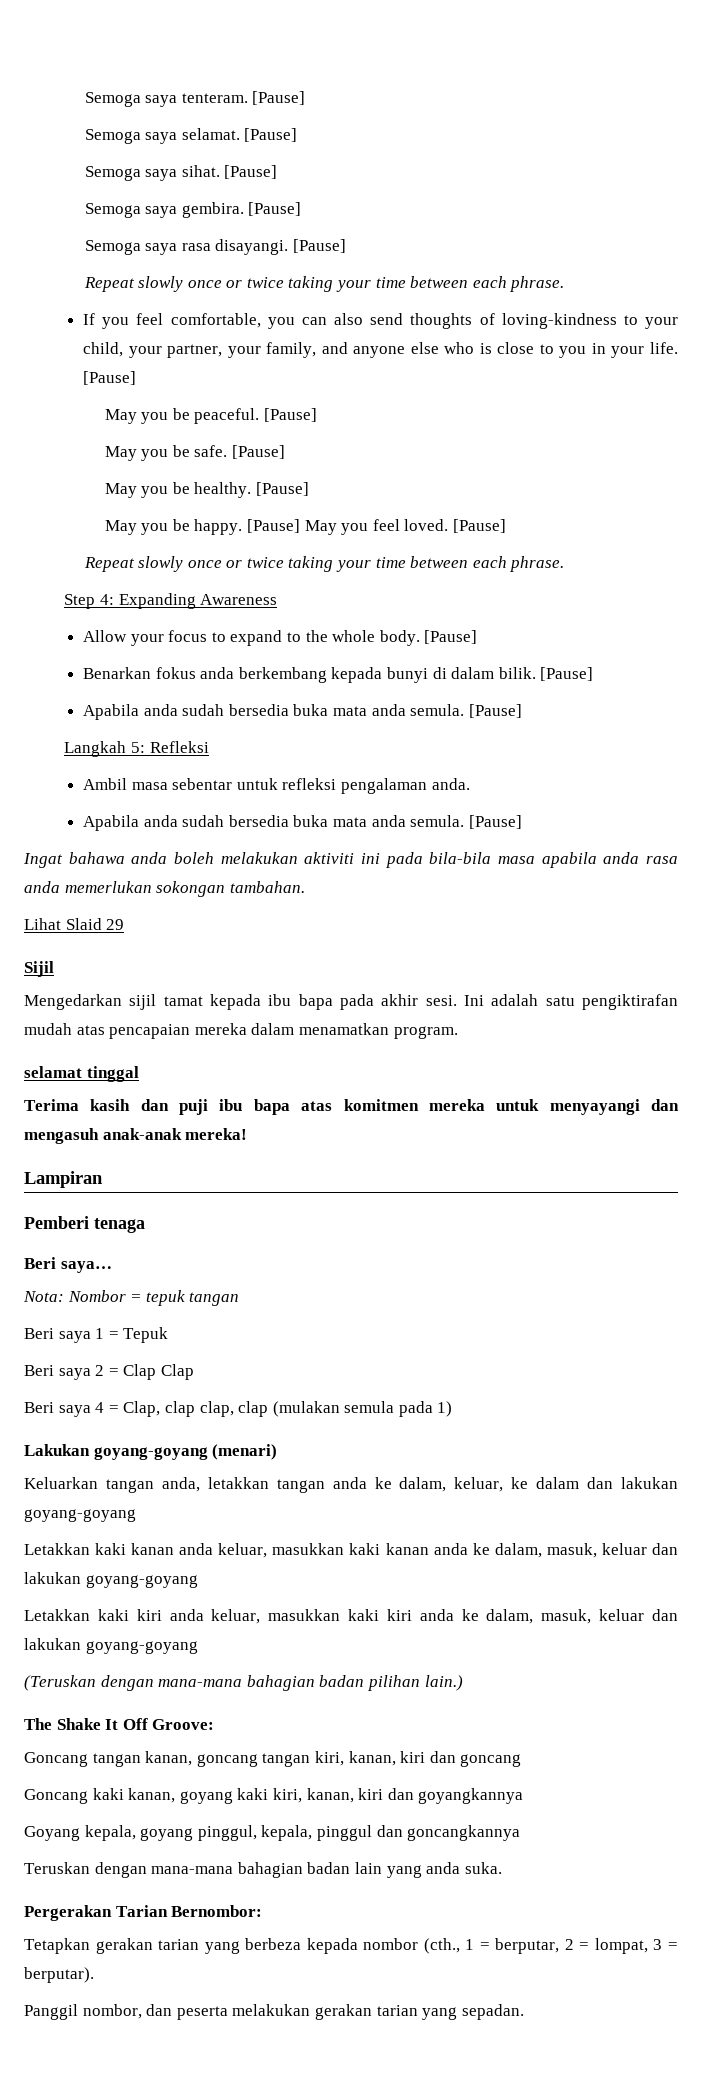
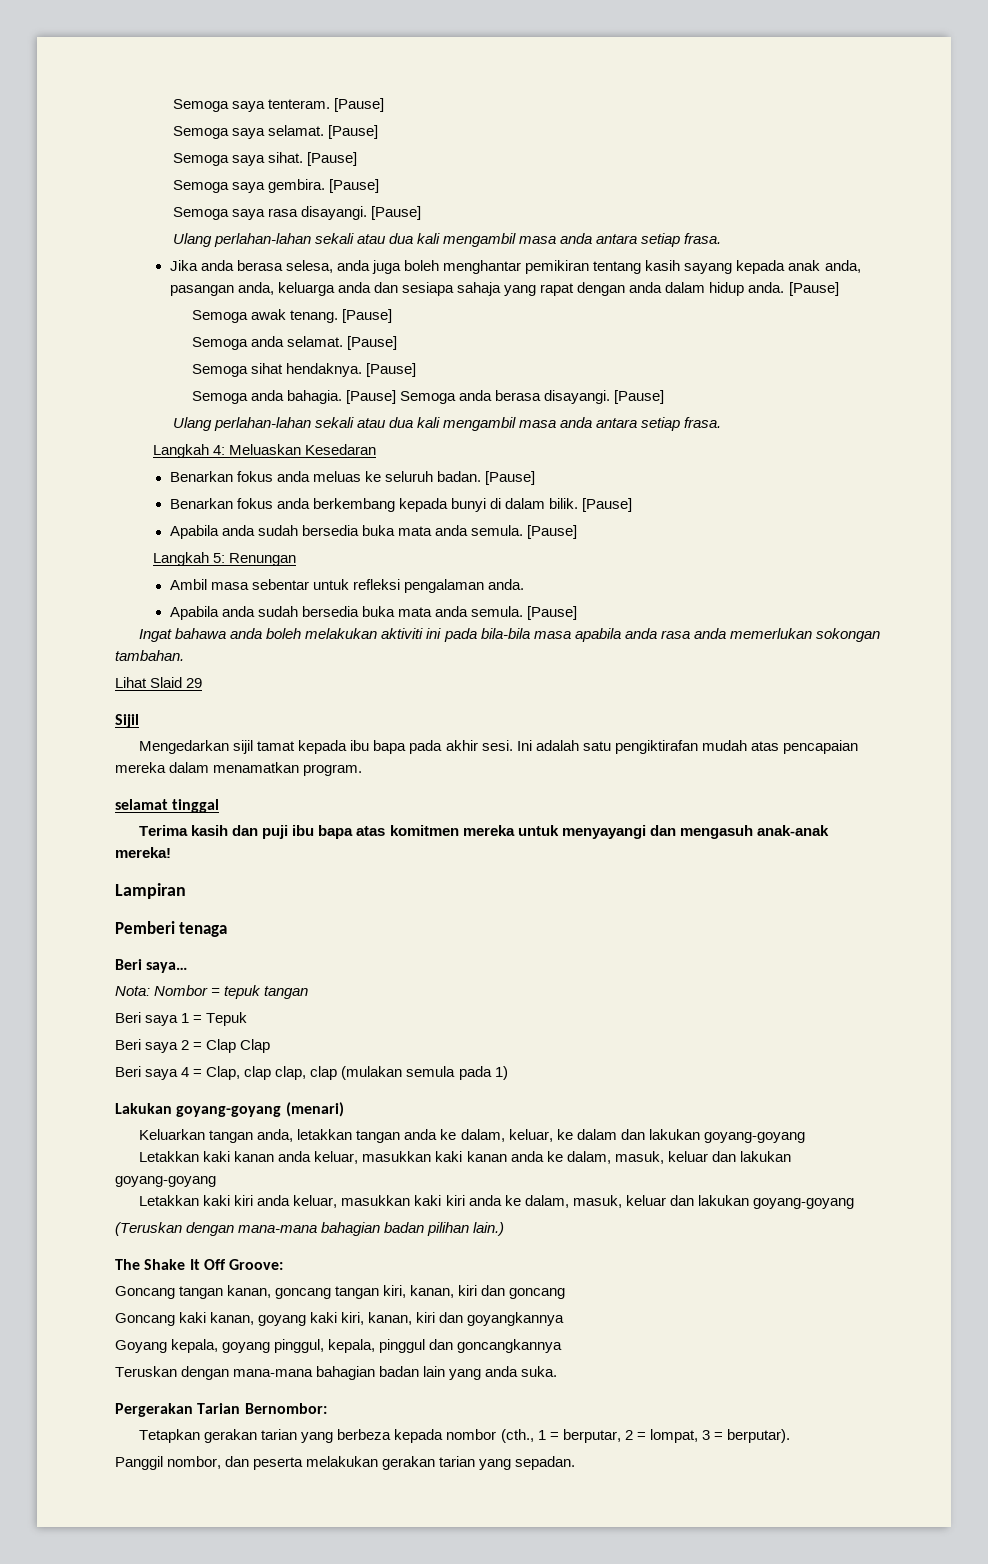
[83,276,565,292] [83,313,679,329] [83,342,678,358] [83,371,137,385] [104,408,318,424] [104,445,286,461] [104,482,310,498] [104,519,506,535] [83,556,565,572] [64,593,278,609] [83,630,420,646] Repeat slowly once or twice taking your time between each phrase. // If you feel comfortable, you can also send thoughts of loving-kindness to your child, your partner, your family, and anyone else who is close to you in your life. [Pause] // May you be peaceful. [Pause] // May you be safe. [Pause] // May you be healthy. [Pause] // May you be happy. [Pause] May you feel loved. [Pause] // Repeat slowly once or twice taking your time between each phrase. // Step 4: Expanding Awareness // Allow your focus to expand to the whole body. -> [172,233,722,247] [169,260,861,274] [169,282,839,296] [191,309,392,323] [191,336,397,350] [191,363,416,377] [191,390,665,404] [172,417,722,431] [153,444,377,458] [169,471,482,482] Ulang perlahan-lahan sekali atau dua kali mengambil masa anda antara setiap frasa. // Jika anda berasa selesa, anda juga boleh menghantar pemikiran tentang kasih sayang kepada anak anda, pasangan anda, keluarga anda dan sesiapa sahaja yang rapat dengan anda dalam hidup anda. [Pause] // Semoga awak tenang. [Pause] // Semoga anda selamat. [Pause] // Semoga sihat hendaknya. [Pause] // Semoga anda bahagia. [Pause] Semoga anda berasa disayangi. [Pause] // Ulang perlahan-lahan sekali atau dua kali mengambil masa anda antara setiap frasa. // Langkah 4: Meluaskan Kesedaran // Benarkan fokus anda meluas ke seluruh badan.
[149,741,209,753] Refleksi -> [229,553,297,566] Renungan

